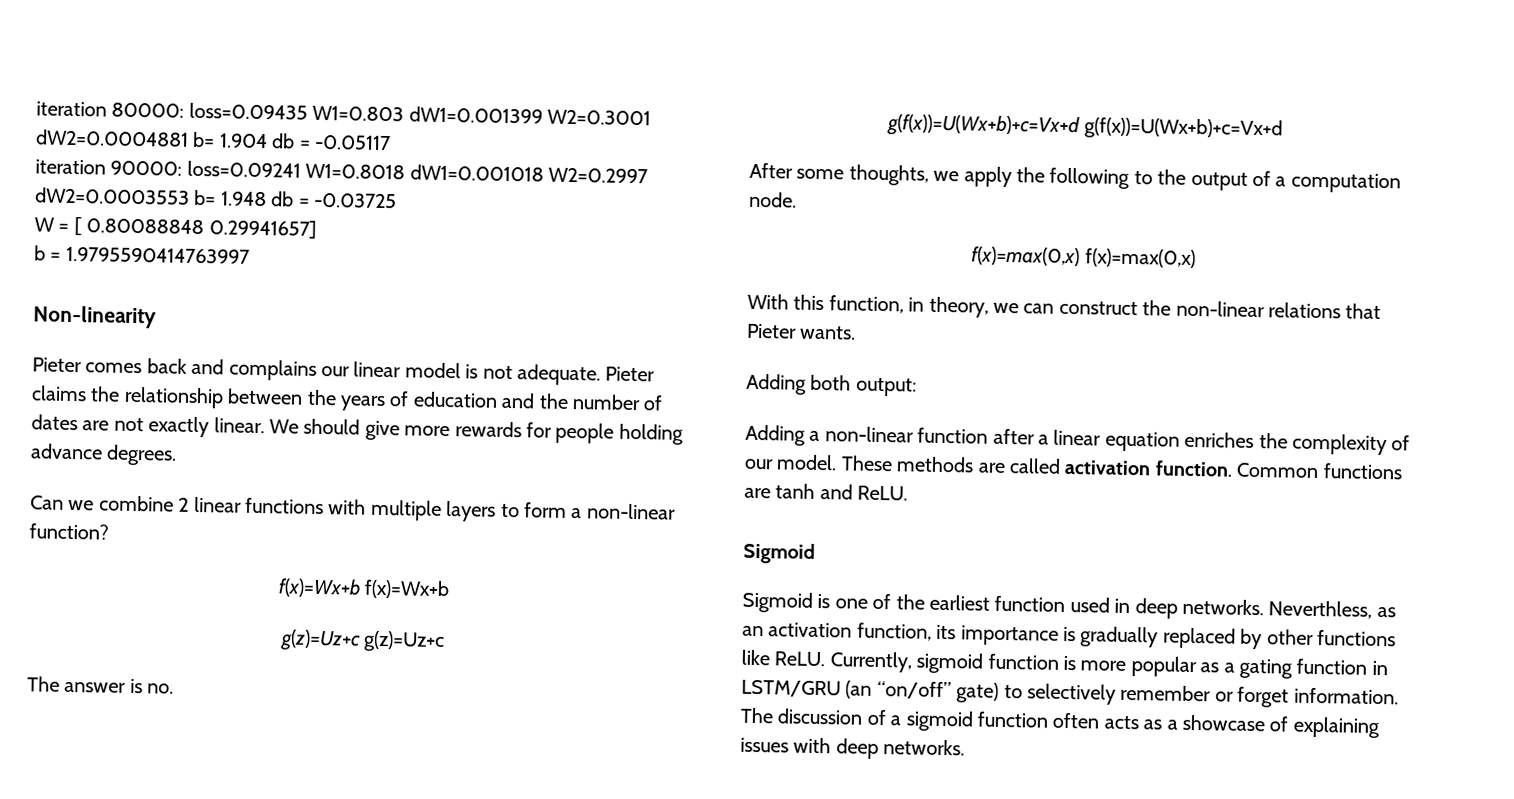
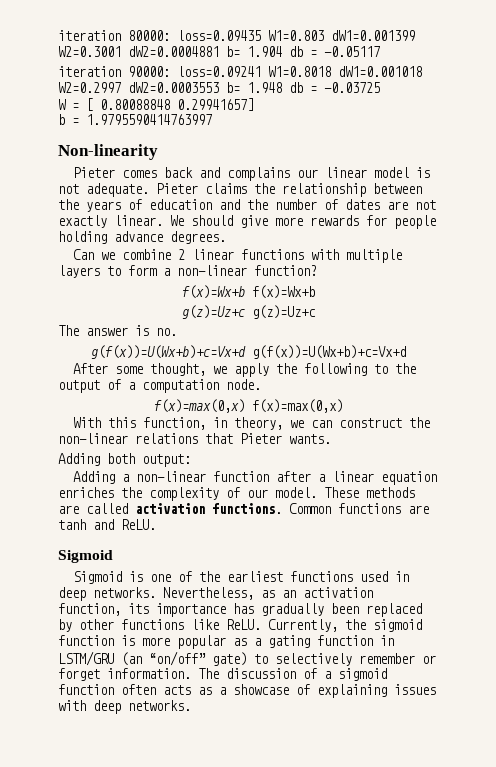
[848,164,929,186] thoughts, -> [149,363,206,376] thought,
[1154,460,1233,477] function. -> [212,503,282,514] functions.
[994,595,1066,612] function -> [289,571,353,582] functions
[1268,600,1373,619] Neverthless, -> [163,587,254,600] Nevertheless,
[1063,626,1159,648] is gradually -> [233,603,359,616] has gradually been
(912, 662) none -> [345,619,366,630] the

